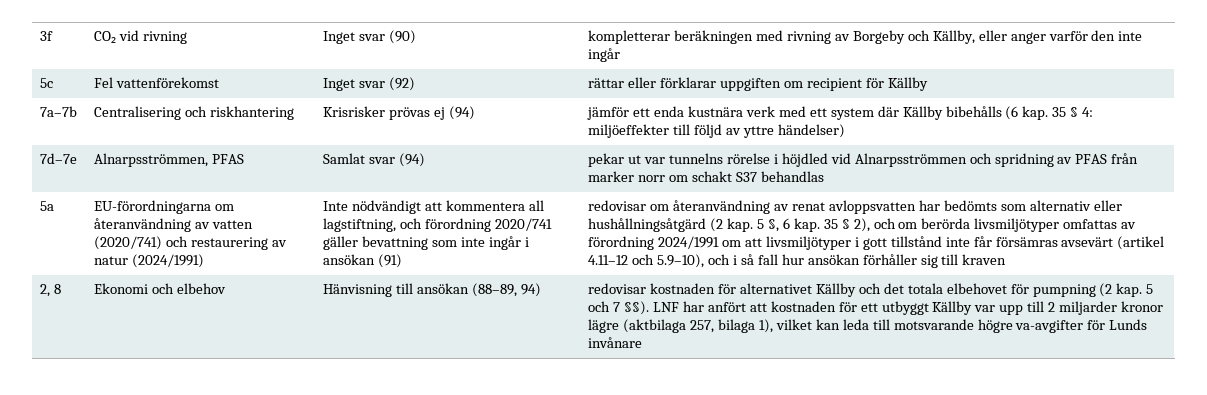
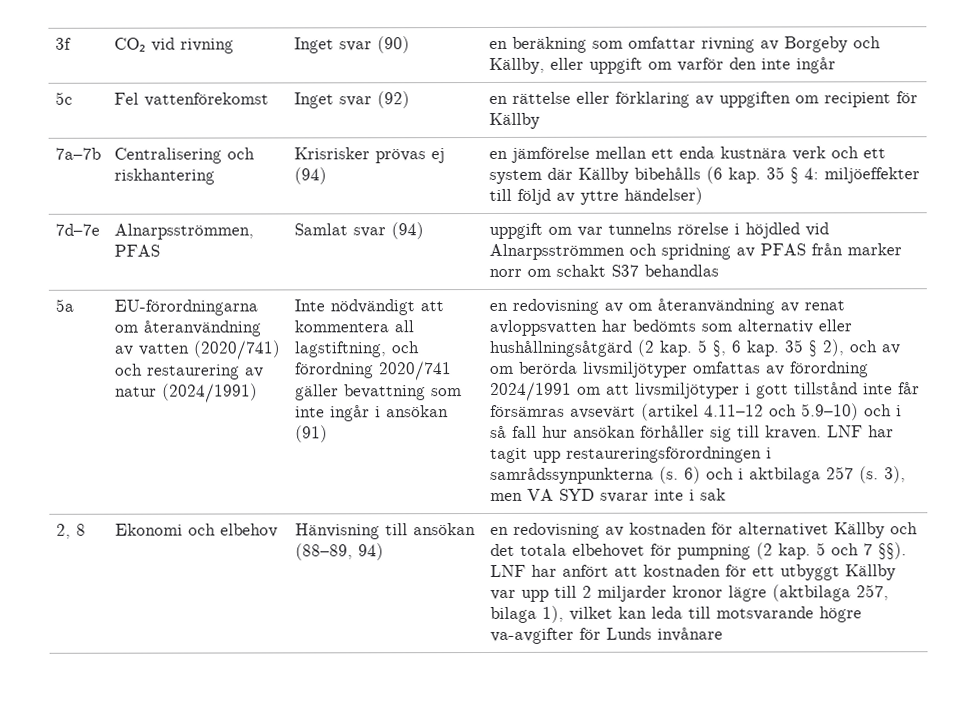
[588,30,784,44] kompletterar beräkningen med -> [488,36,696,53] en beräkning som omfattar
[1010,32,1046,44] anger -> [588,57,672,74] uppgift om
[588,77,717,88] rättar eller förklarar -> [488,91,714,108] en rättelse eller förklaring av
[587,107,630,120] jämför -> [488,146,647,163] en jämförelse mellan
[779,106,807,117] med -> [830,146,859,159] och
[588,153,642,167] pekar ut -> [488,222,572,239] uppgift om
[588,200,647,211] redovisar -> [488,298,623,315] en redovisning av
(896, 223) none -> [880,344,901,355] av
[657,254,705,268] 5.9–10), -> [800,403,859,421] 5.9–10)
[962,254,1007,265] kraven -> [764,425,894,440] [489,446,772,463] [489,466,906,484] [489,488,726,503] kraven. LNF har tagit upp restaureringsförordningen i samrådssynpunkterna (s. 6) och i aktbilaga 257 (s. 3), men VA SYD svarar inte i sak
[588,283,647,294] redovisar -> [489,522,624,539] en redovisning av

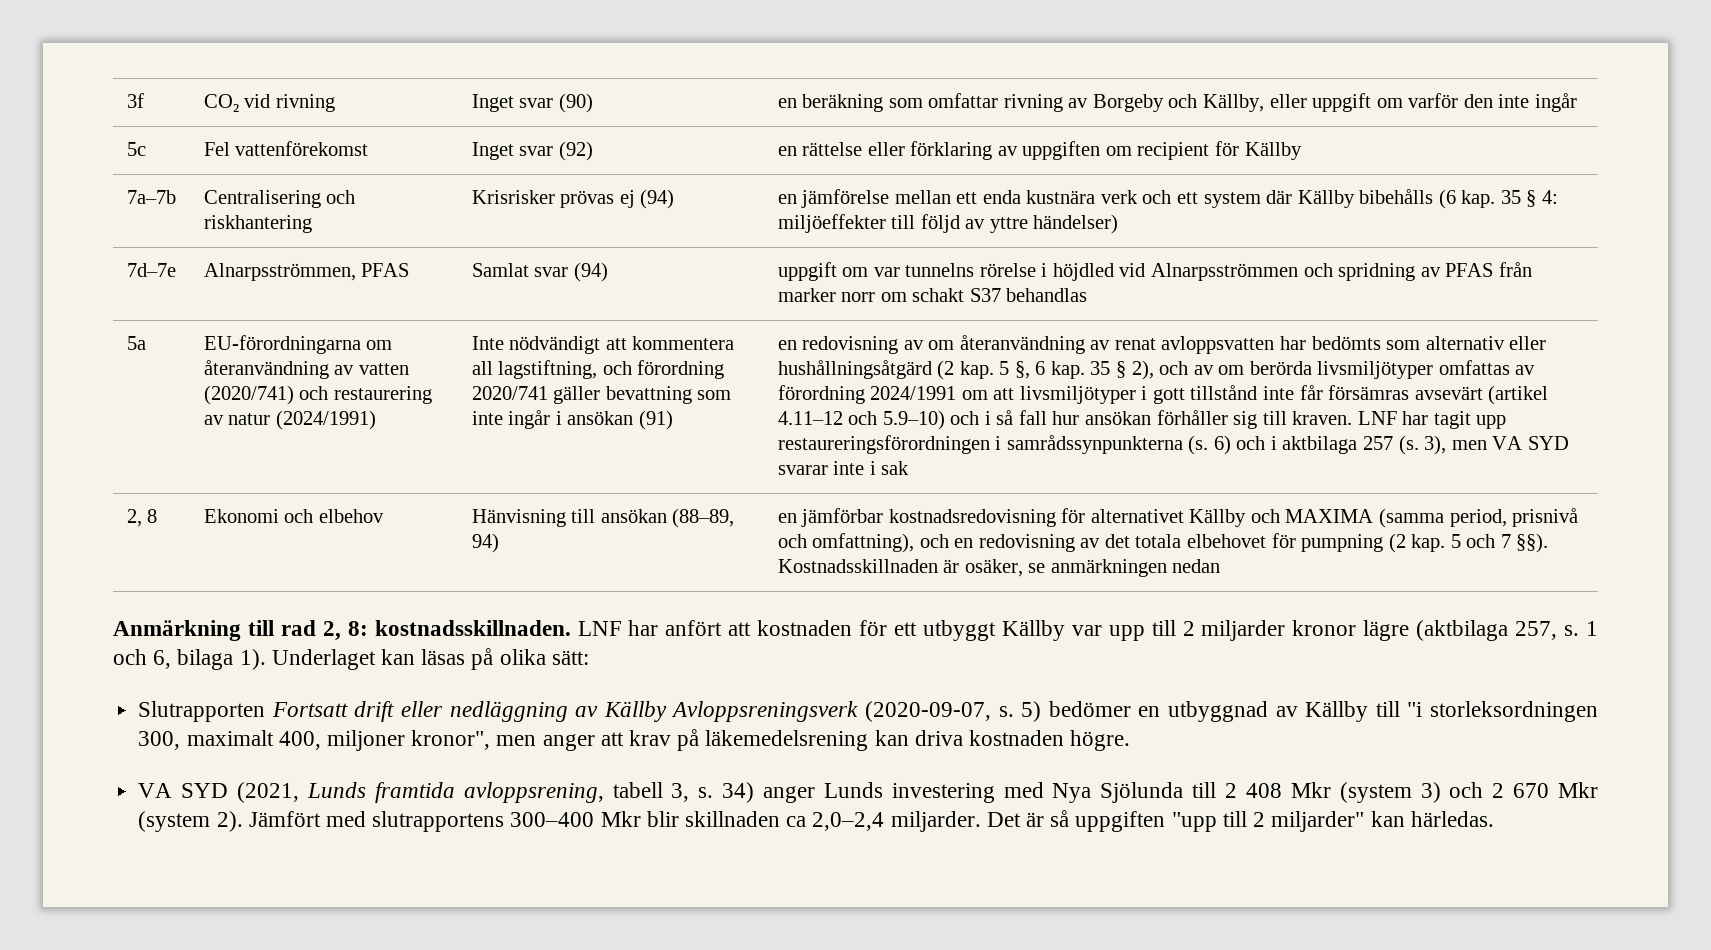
[512,522,707,539] redovisning av kostnaden -> [801,508,1056,527] jämförbar kostnadsredovisning
(918, 528) none -> [1285,508,1579,528] [777,533,1101,553] MAXIMA (samma period, prisnivå och omfattning), och en redovisning av
(907, 551) none -> [777,559,1221,577] [113,620,571,641] Kostnadsskillnaden är osäker, se anmärkningen nedan // Anmärkning till rad 2, 8: kostnadsskillnaden.
[489,605,862,623] [489,627,723,644] bilaga 1), vilket kan leda till motsvarande högre va-avgifter för Lunds invånare -> [1564,621,1599,636] [113,648,589,670] [138,701,1598,722] [138,729,1131,751] [138,782,1598,803] [138,810,1494,832] s. 1 och 6, bilaga 1). Underlaget kan läsas på olika sätt: // Slutrapporten Fortsatt drift eller nedläggning av Källby Avloppsreningsverk (2020-09-07, s. 5) bedömer en utbyggnad av Källby till "i storleksordningen 300, maximalt 400, miljoner kronor", men anger att krav på läkemedelsrening kan driva kostnaden högre. // VA SYD (2021, Lunds framtida avloppsrening, tabell 3, s. 34) anger Lunds investering med Nya Sjölunda till 2 408 Mkr (system 3) och 2 670 Mkr (system 2). Jämfört med slutrapportens 300–400 Mkr blir skillnaden ca 2,0–2,4 miljarder. Det är så uppgiften "upp till 2 miljarder" kan härledas.

